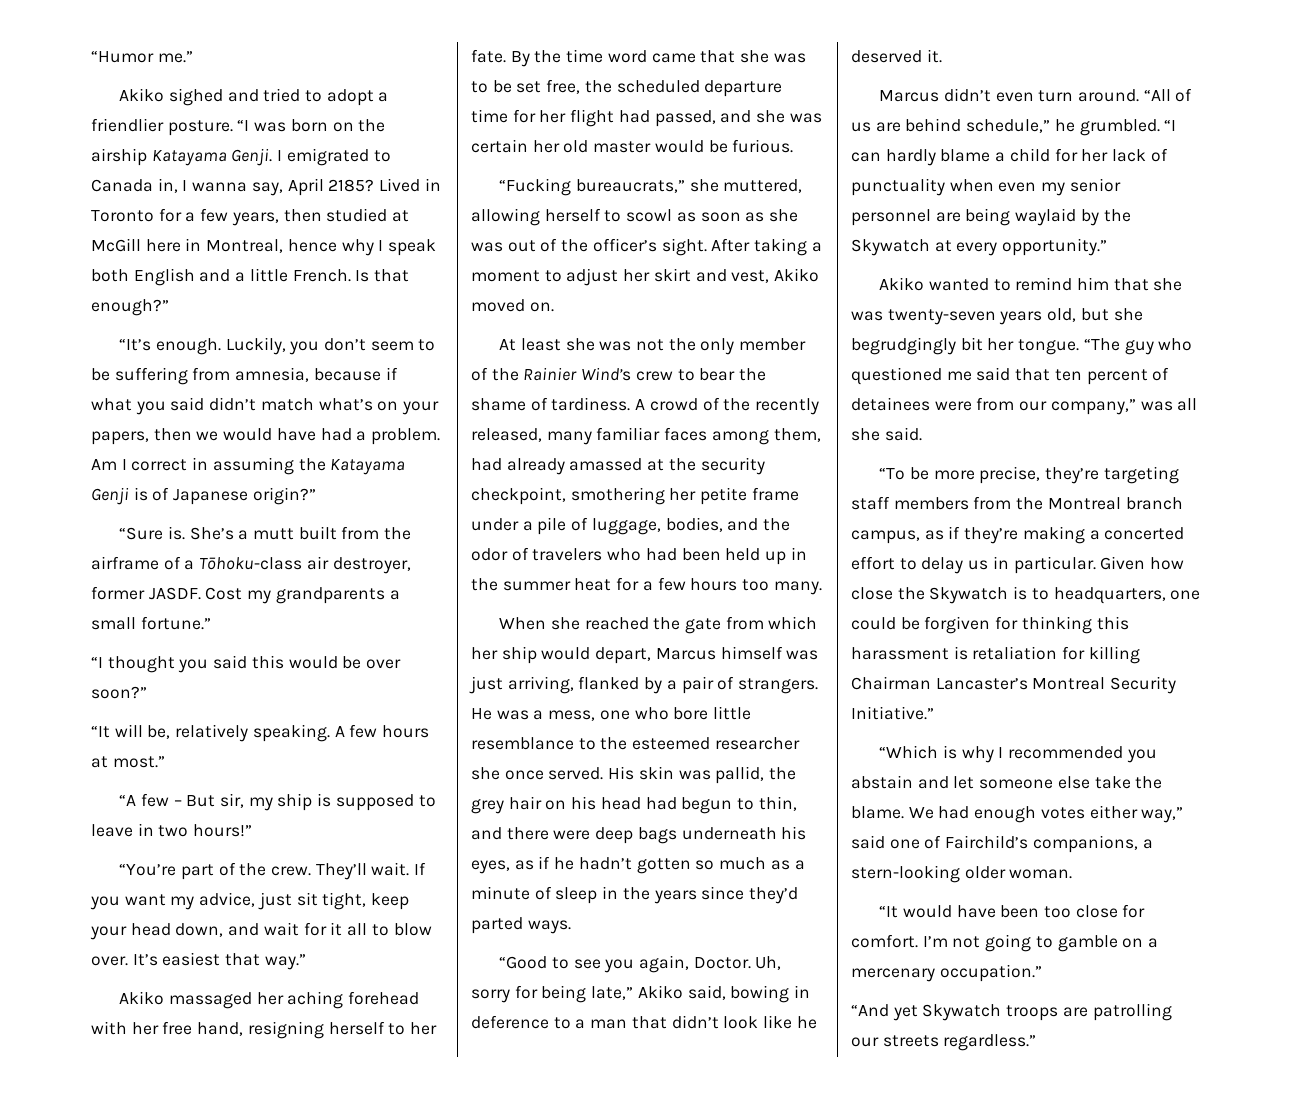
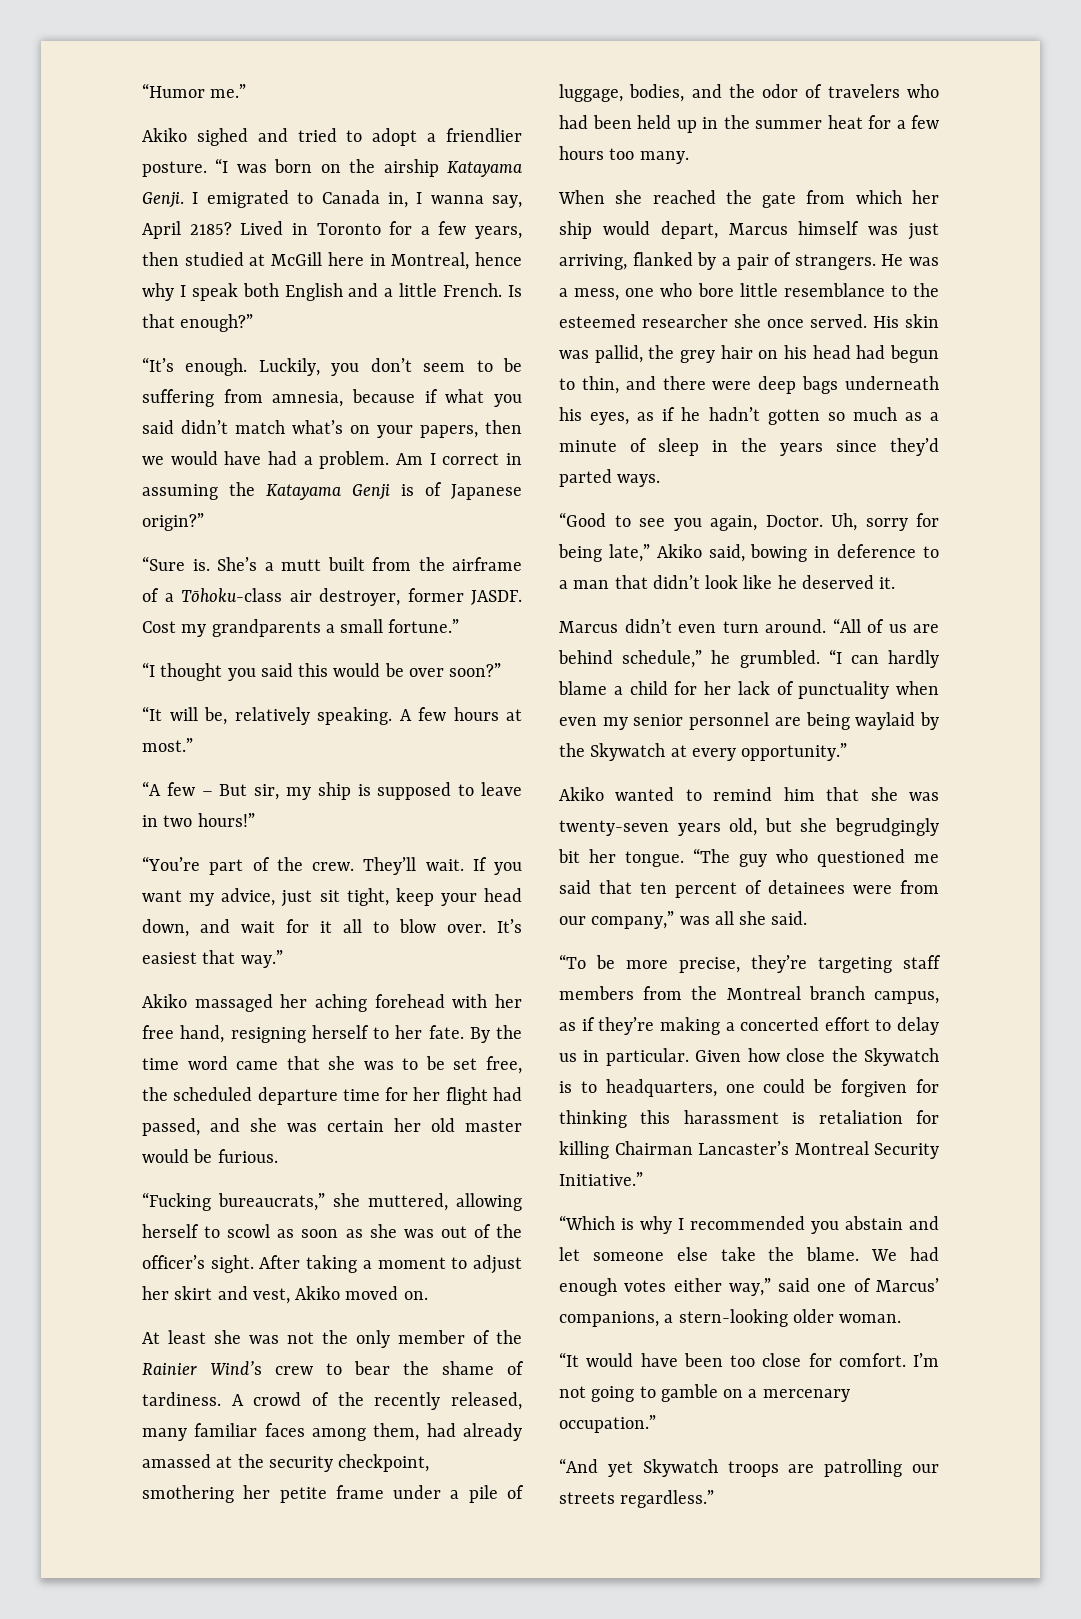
[945,835,1029,849] Fairchild’s -> [876,1278,939,1292] Marcus’

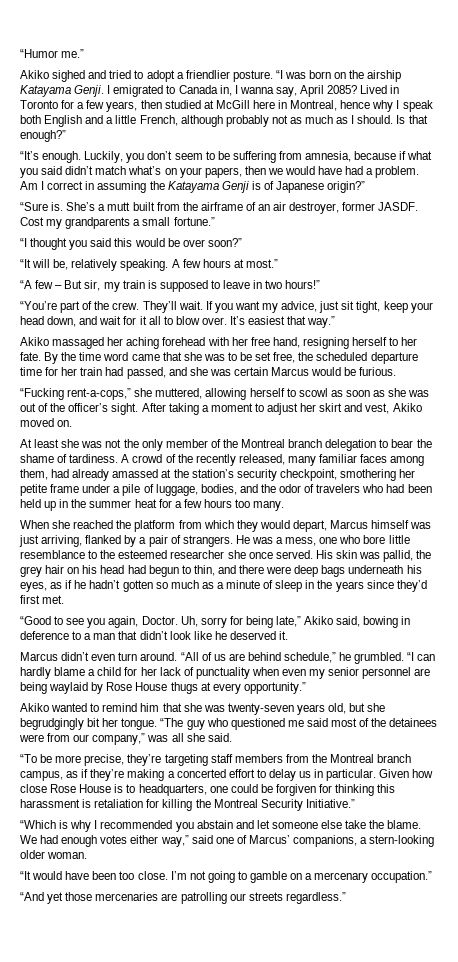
[189,222,232,235] 2185? -> [327,85,358,94] 2085?
[443,283,503,297] French. -> [139,115,394,127] French, although probably not as much as I should.
[164,588,282,602] a Tōhoku-class -> [258,204,271,211] an
[317,782,351,800] ship -> [122,280,145,289] train
[445,1087,488,1105] flight -> [80,367,103,376] train
[394,1118,522,1132] her old master -> [271,367,310,376] Marcus
[218,1193,325,1211] bureaucrats,” -> [67,388,132,400] rent-a-cops,”
[142,1361,313,1375] Rainier Wind’s crew -> [241,439,377,451] Montreal branch delegation
(264, 1461) none -> [191,469,234,478] station’s
[762,192,797,208] gate -> [134,520,176,532] platform
[912,190,939,204] [559,221,592,239] her ship -> [236,520,258,532] they
[559,469,661,487] parted ways. -> [20,595,65,604] first met.
[559,743,666,761] the Skywatch -> [106,682,198,694] Rose House thugs
[599,880,762,898] that ten percent of -> [331,718,387,727] most of the
[831,1048,939,1066] the Skywatch -> [50,784,112,793] Rose House
[614,1141,789,1155] Chairman Lancaster’s -> [195,799,211,808] the
[762,1353,906,1367] close for comfort. -> [137,871,168,880] close.
[642,1459,779,1477] Skywatch troops -> [65,892,159,901] those mercenaries

